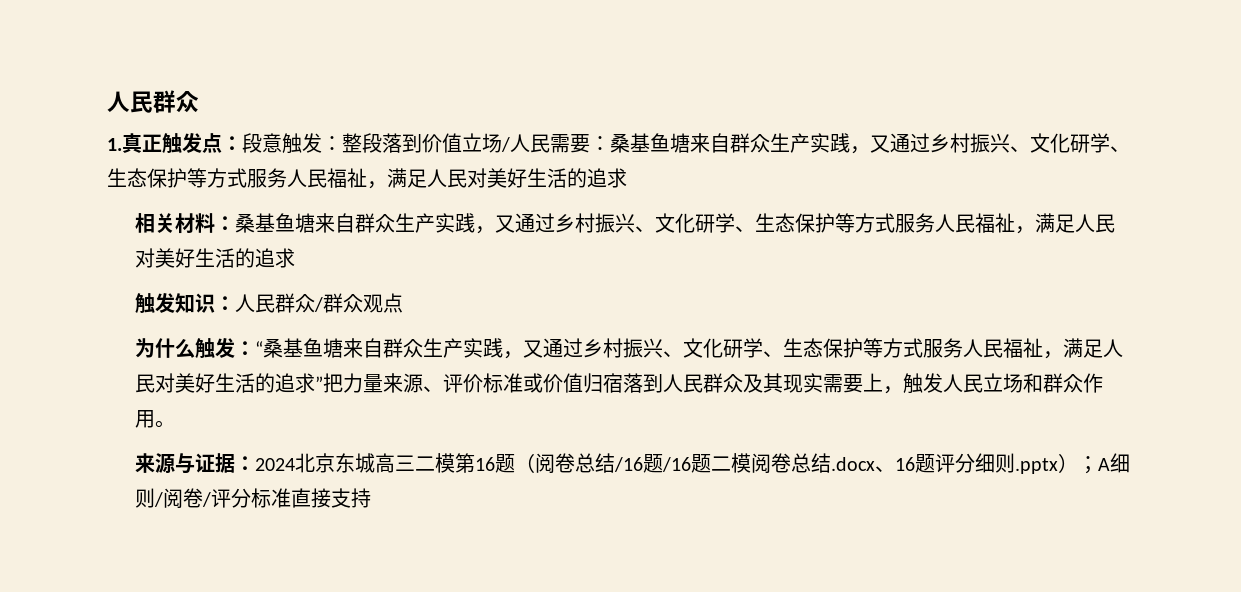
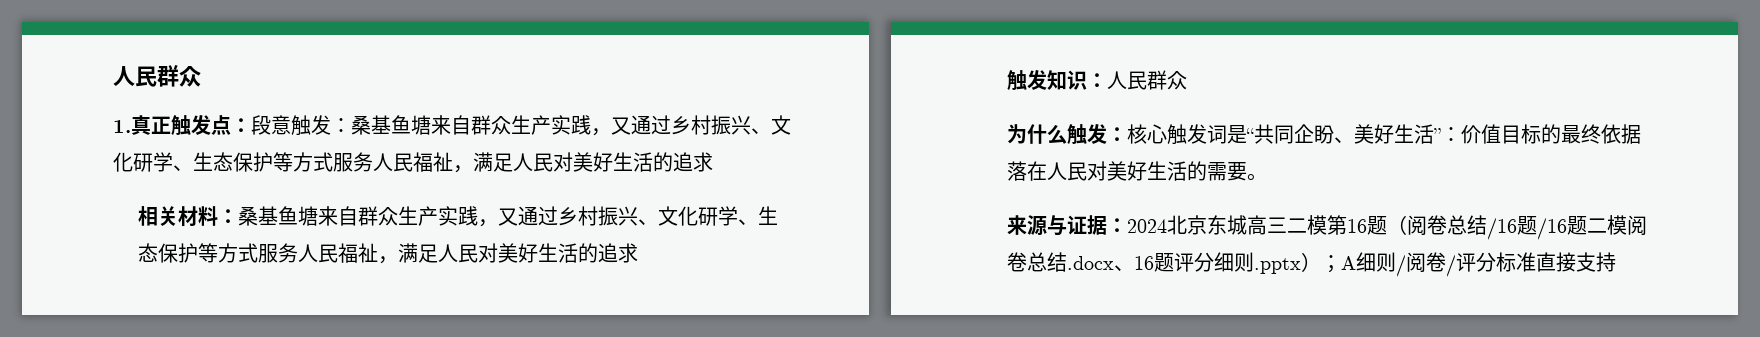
[342,133,610,153] 整段落到价值立场/人民需要： -> (351, 125) none
[313,293,403,313] /群众观点 -> (1188, 80) none
[254,338,1123,359] [134,373,1103,394] [134,410,155,428] “桑基鱼塘来自群众生产实践，又通过乡村振兴、文化研学、生态保护等方式服务人民福祉，满足人民对美好生活的追求”把力量来源、评价标准或价值归宿落到人民群众及其现实需要上，触发人民立场和群众作用 -> [1127,124,1642,145] [1007,161,1248,181] 核心触发词是“共同企盼、美好生活”：价值目标的最终依据落在人民对美好生活的需要

